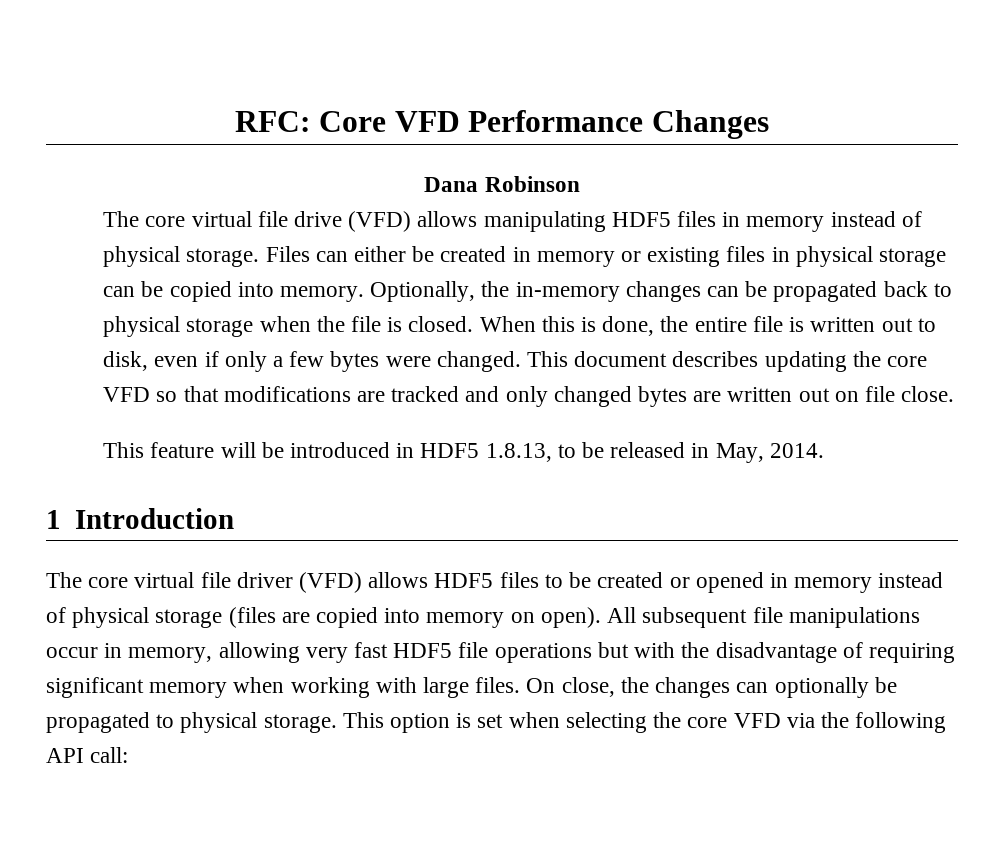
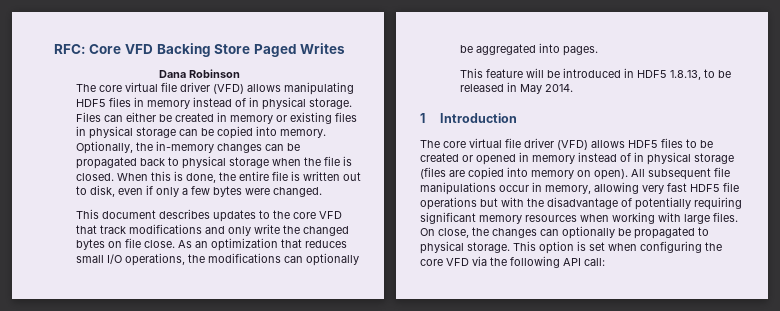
[468,110,769,139] Performance Changes -> [156,43,346,57] Backing Store Paged Writes
[293,211,342,227] drive -> [179,82,210,92] driver
(922, 219) none -> [248,97,259,107] in
(521, 361) none -> (322, 192) //
[764,351,928,372] [103,386,955,407] updating the core VFD so that modifications are tracked and only changed bytes are written out on file close. -> [212,210,342,222] [75,224,349,236] [75,238,347,251] [75,253,359,266] [459,43,598,56] updates to the core VFD that track modifications and only write the changed bytes on file close. As an optimization that reduces small I/O operations, the modifications can optionally be aggregated into pages.
[715,443,764,463] May, -> [519,84,542,94] May
(66, 615) none -> [634,152,644,162] in
(863, 650) none -> [635,197,691,210] potentially
(228, 690) none -> [525,215,577,222] resources
[565,712,647,733] selecting -> [640,241,702,253] configuring

